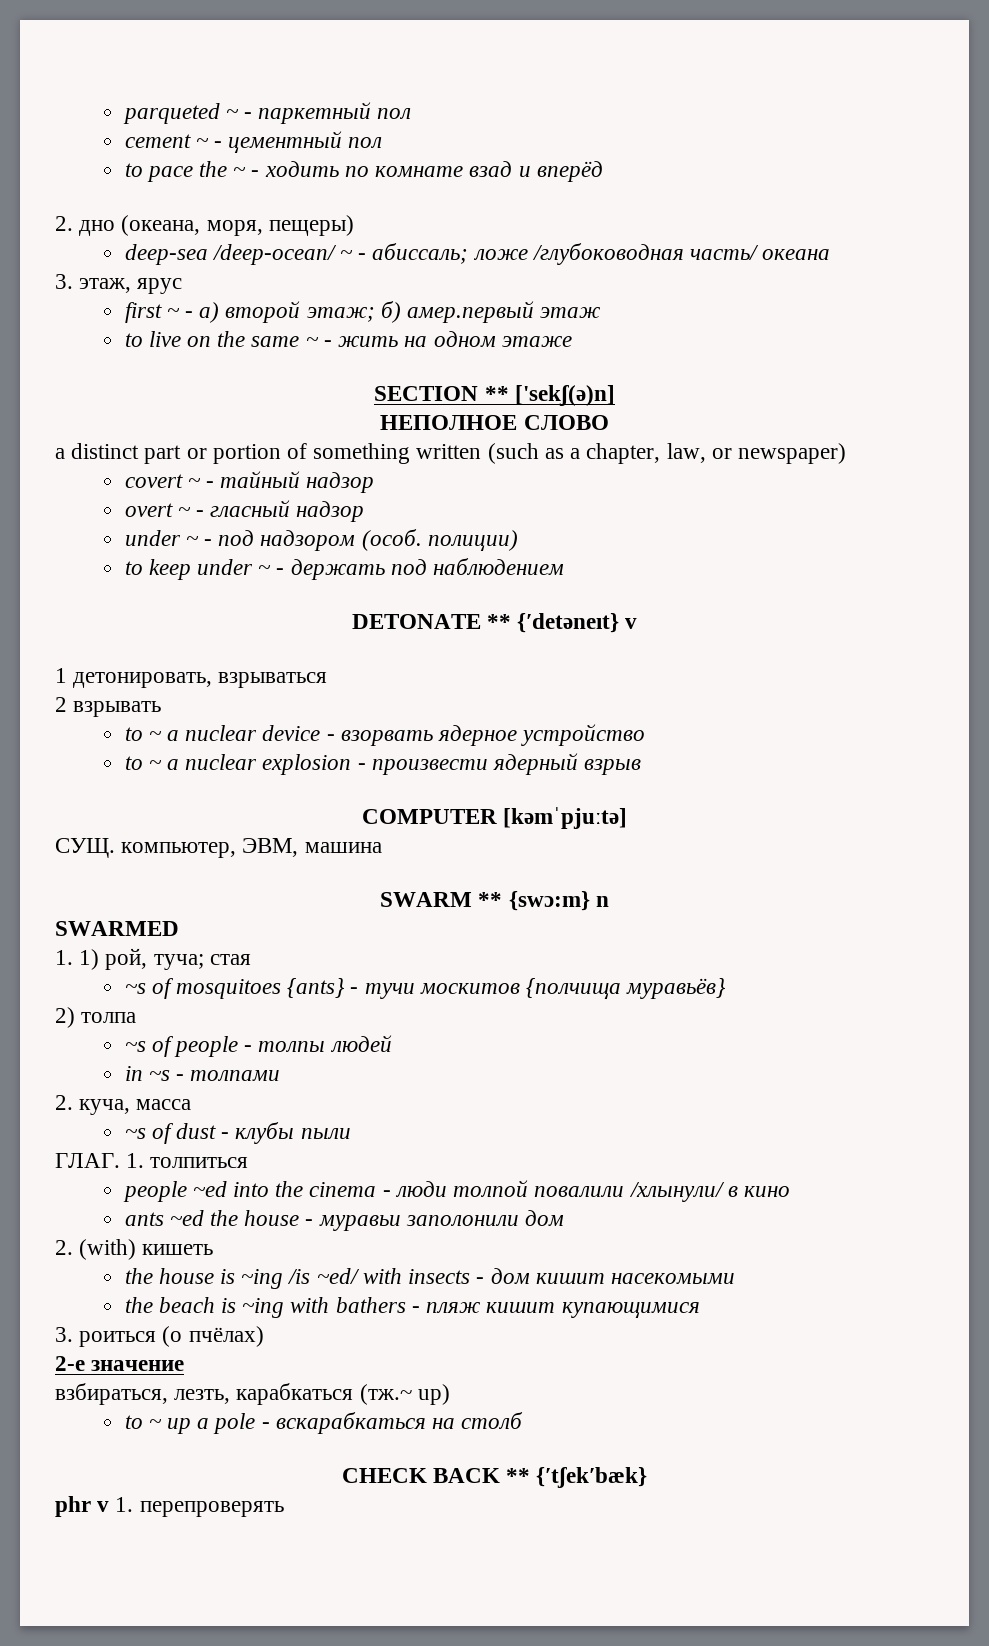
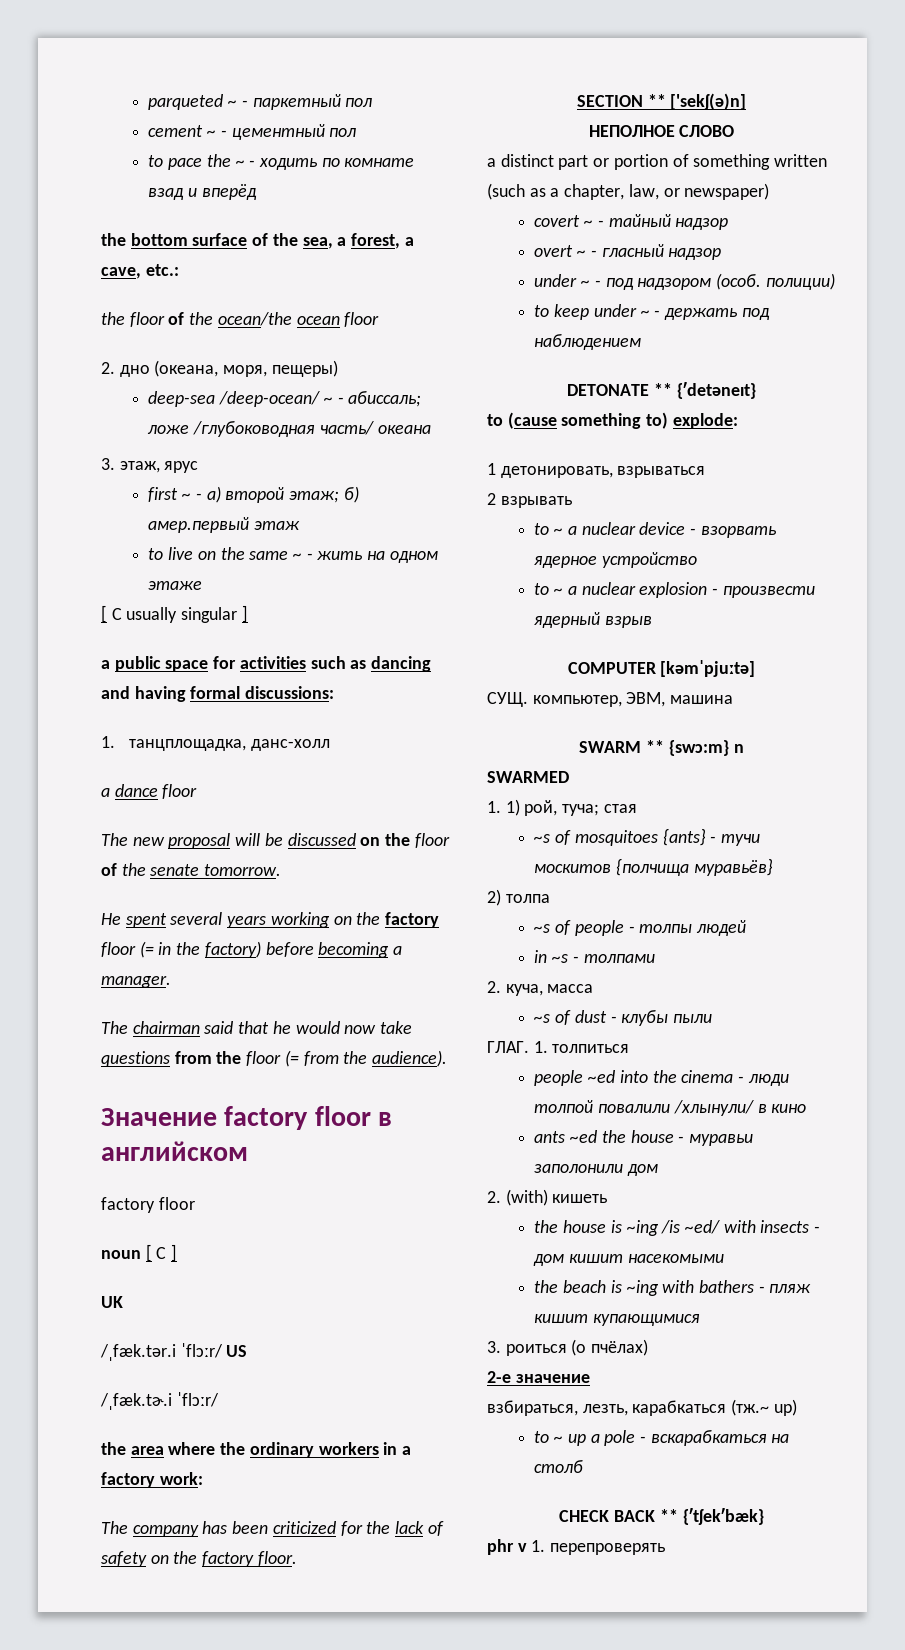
(603, 171) none -> [101,233,414,249] [101,264,179,279] [101,312,380,327] // the bottom surface of the sea, a forest, a cave, etc.: // the floor of the ocean/the ocean floor
(572, 341) none -> [101,605,248,623] [101,656,432,672] [101,686,335,702] [101,736,330,751] [101,784,198,799] [101,833,450,849] [101,863,282,876] [101,912,440,928] [101,941,403,958] [101,976,171,988] [101,1021,413,1034] [101,1050,448,1067] [101,1106,393,1130] [101,1141,248,1161] [101,1197,195,1213] [101,1244,178,1262] [101,1296,123,1308] [100,1343,248,1361] [100,1392,219,1410] [101,1442,412,1458] [101,1472,203,1488] [101,1521,444,1537] [101,1551,297,1567] // [ C usually singular ] // a public space for activities such as dancing and having formal discussions: // 1. танцплощадка, данс-холл // a dance floor // The new proposal will be discussed on the floor of the senate tomorrow. // He spent several years working on the factory floor (= in the factory) before becoming a manager. // The chairman said that he would now take questions from the floor (= from the audience). // Значение factory floor в английском // factory floor // noun [ C ] // UK // /ˌfæk.tər.i ˈflɔːr/ US // /ˌfæk.tɚ.i ˈflɔːr/ // the area where the ordinary workers in a factory work: // The company has been criticized for the lack of safety on the factory floor.
[625,618,638,629] v -> [487,412,738,429] // to (cause something to) explode:

